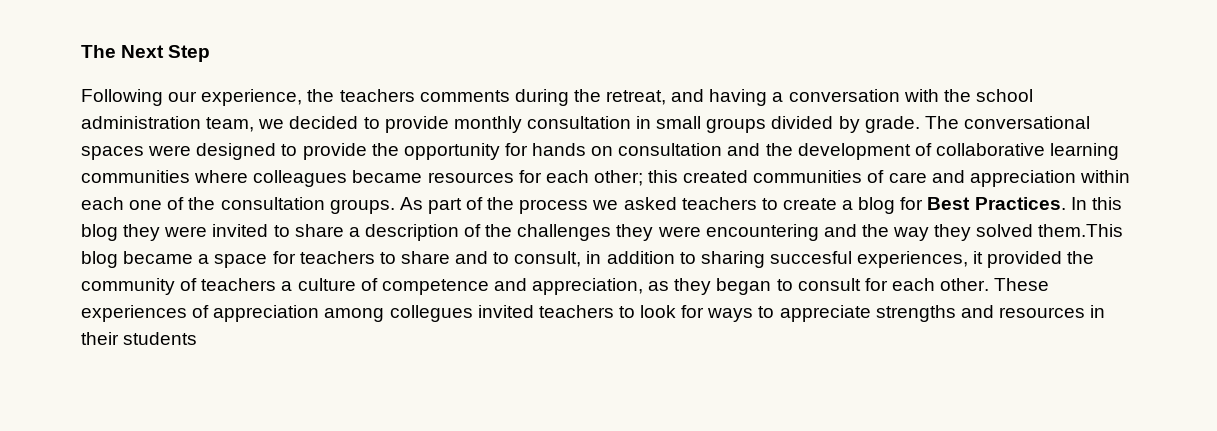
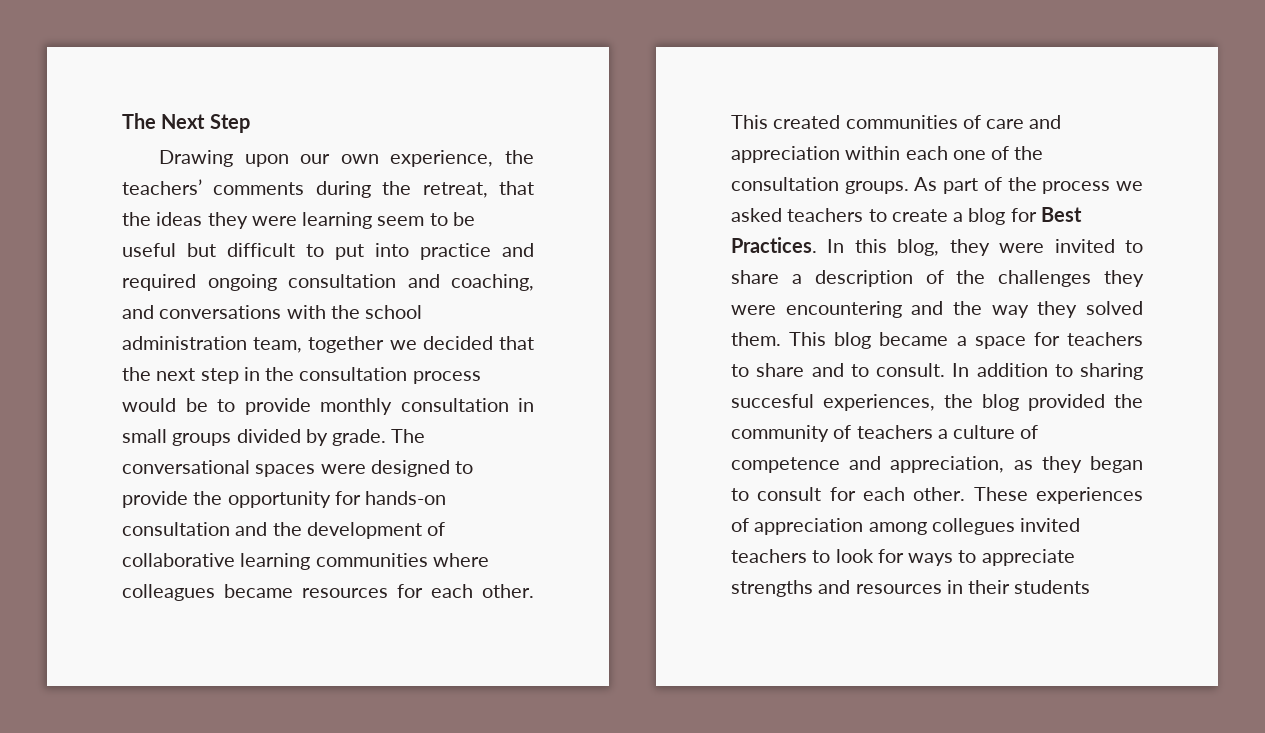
[81,89,198,106] Following our -> [159,150,379,167] Drawing upon our own
[339,89,415,102] teachers -> [122,179,202,195] teachers’
[671,89,900,106] and having a conversation -> [498,181,534,195] [122,212,475,229] [122,243,534,260] [122,274,534,291] [122,305,282,319] that the ideas they were learning seem to be useful but difficult to put into practice and required ongoing consultation and coaching, and conversations
(255, 124) none -> [308,336,385,353] together
(359, 122) none -> [498,336,534,350] [122,367,481,384] [122,398,208,412] that the next step in the consultation process would be
[532,143,614,156] hands on -> [365,491,447,505] hands-on
[593,170,679,186] other; this -> [482,584,534,598] [731,115,768,129] other. This
[81,224,118,241] blog -> [897,239,940,256] blog,
[1038,224,1124,237] them.This -> [731,332,827,346] them. This
[514,251,602,267] consult, in -> [876,363,970,377] consult. In
[973,251,984,264] it -> [944,394,1019,411] the blog

